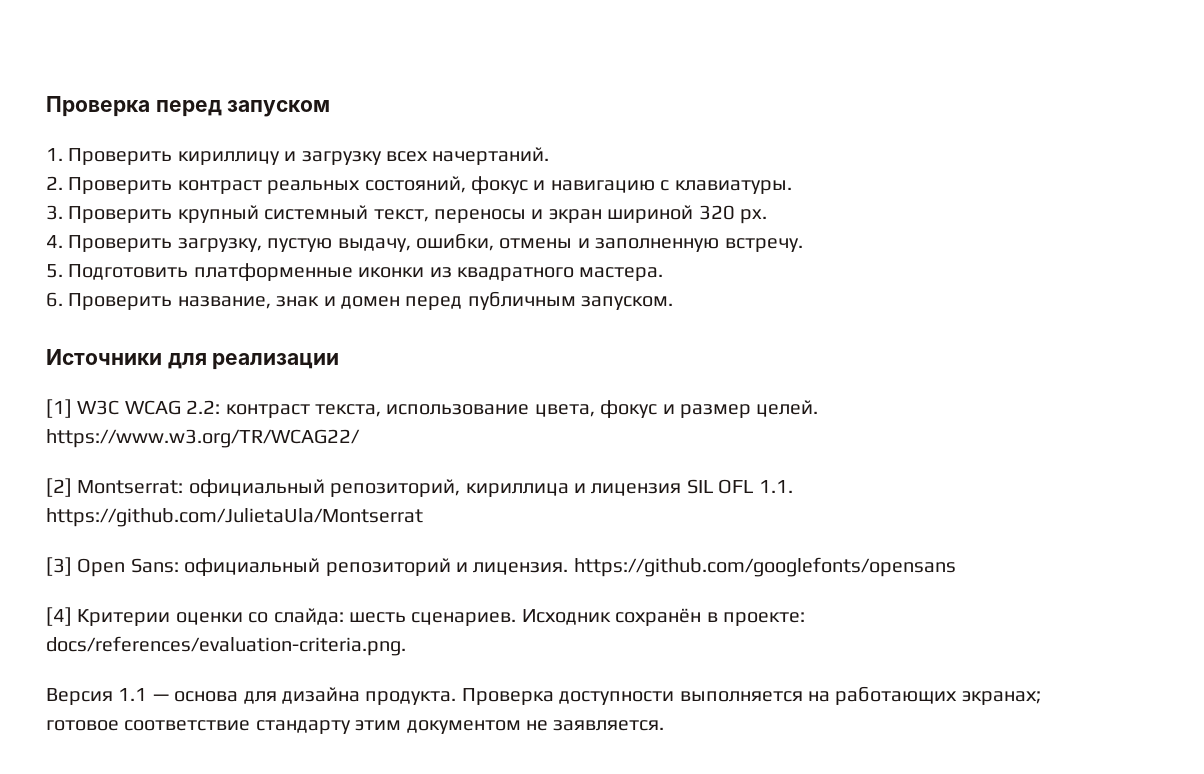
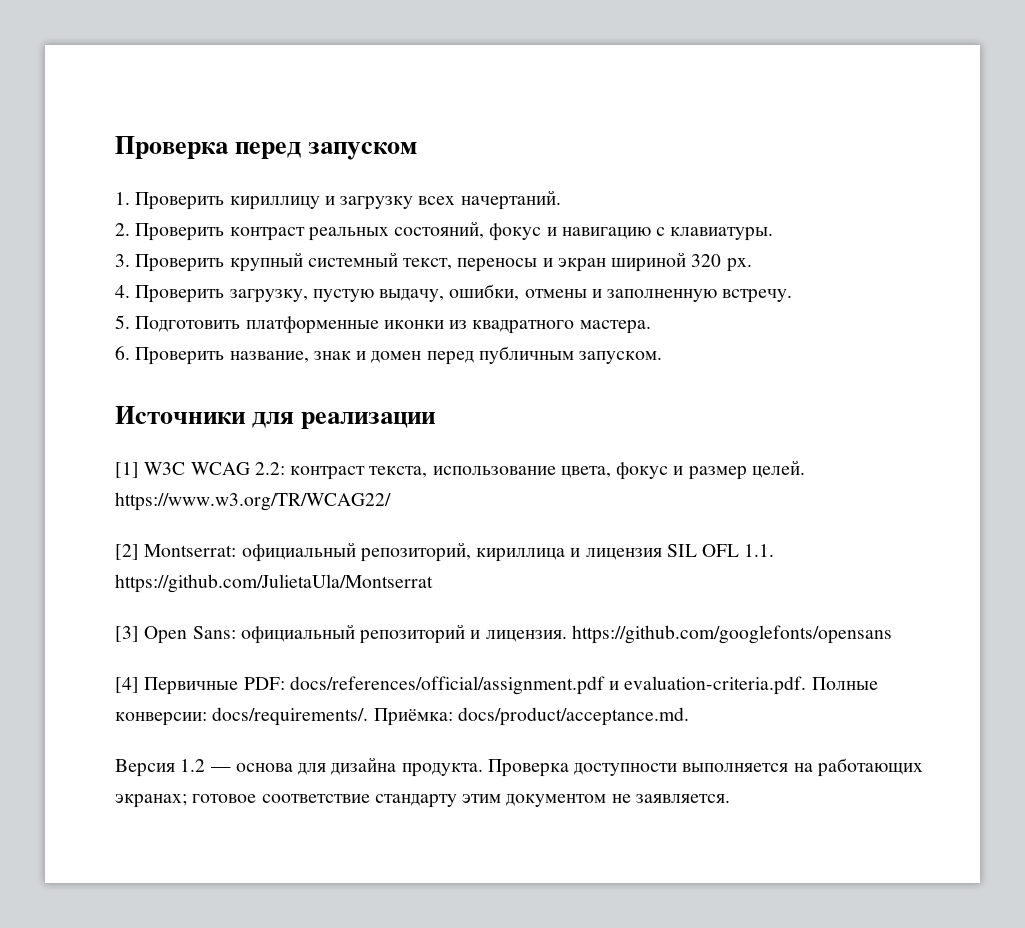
[77,608,805,626] [46,636,406,656] Критерии оценки со слайда: шесть сценариев. Исходник сохранён в проекте: docs/references/evaluation-criteria.png. -> [144,676,878,695] [115,707,689,726] Первичные PDF: docs/references/official/assignment.pdf и evaluation-criteria.pdf. Полные конверсии: docs/requirements/. Приёмка: docs/product/acceptance.md.
[118,688,148,701] 1.1 -> [180,759,206,772] 1.2

